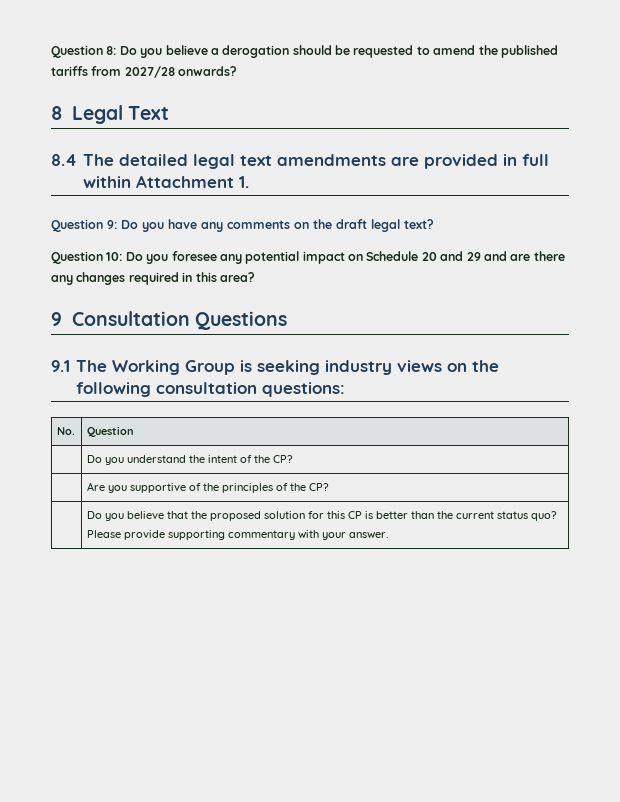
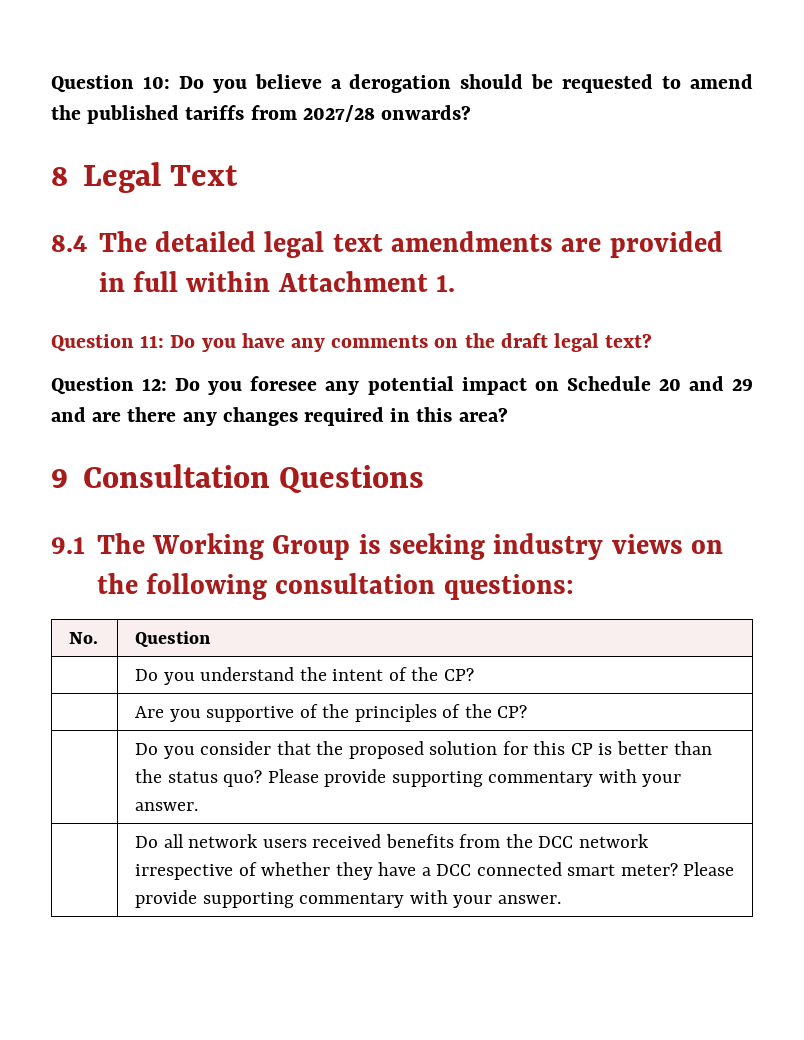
[51,45,117,58] Question 8: -> [51,75,170,93] Question 10:
[107,220,117,229] 9: -> [140,335,165,348] 11:
[106,252,123,261] 10: -> [142,378,168,391] 12:
[126,511,164,519] believe -> [200,741,272,755] consider
[455,511,494,519] current -> (163, 776) none
(388, 535) none -> [135,834,649,848] [135,862,735,880] [135,890,561,908] // | Do all network users received benefits from the DCC network irrespective of whether they have a DCC connected smart meter? Please provide supporting commentary with your answer.

